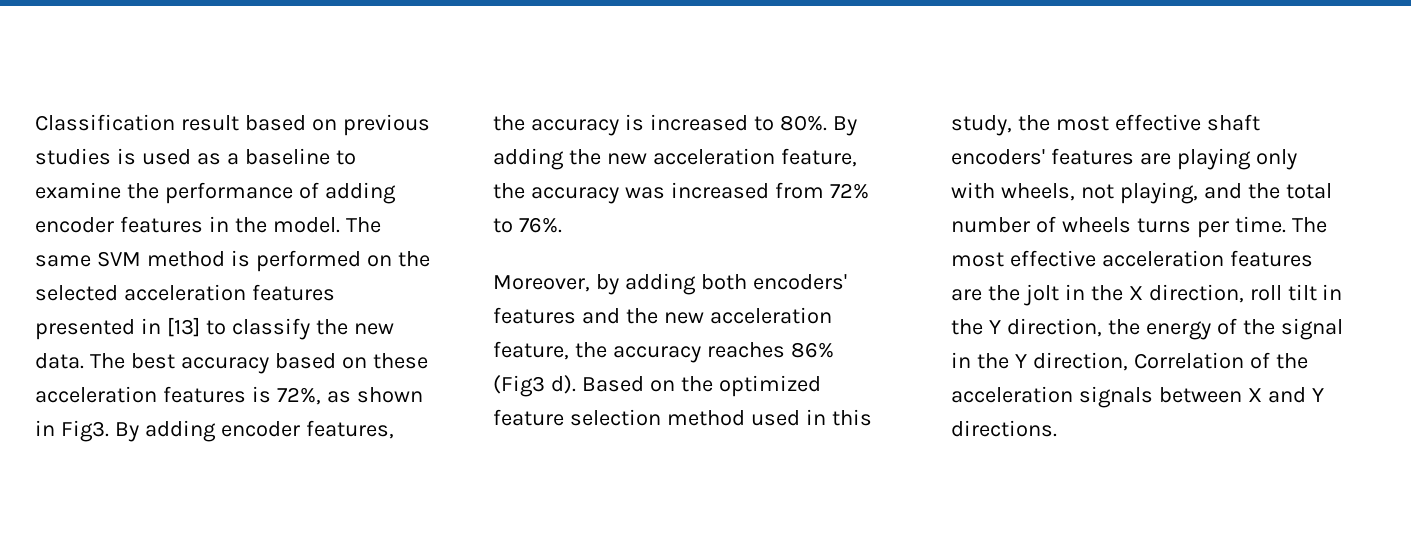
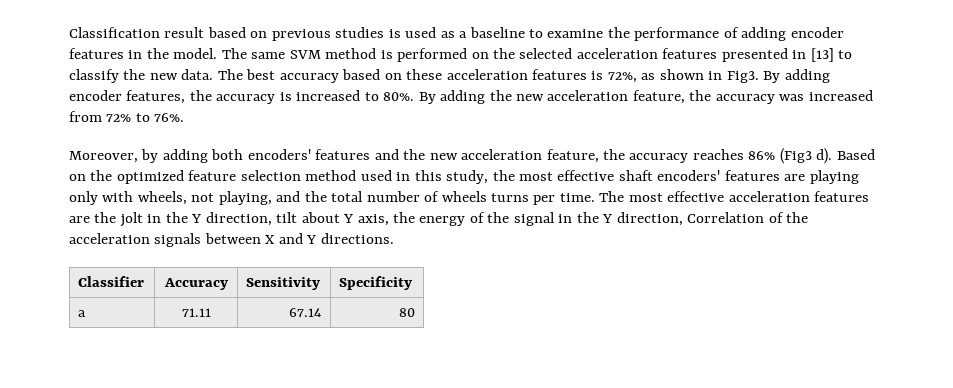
[1128,284,1343,303] [951,318,1102,337] X direction, roll tilt in the Y direction, -> [191,212,389,226] Y direction, tilt about Y axis,
(1057, 428) none -> [78,276,145,287] [163,278,228,290] [246,277,321,290] [339,276,413,290] [78,310,87,317] [181,308,211,317] [288,308,322,317] [398,308,415,317] // Classifier | Accuracy | Sensitivity | Specificity // a | 71.11 | 67.14 | 80

